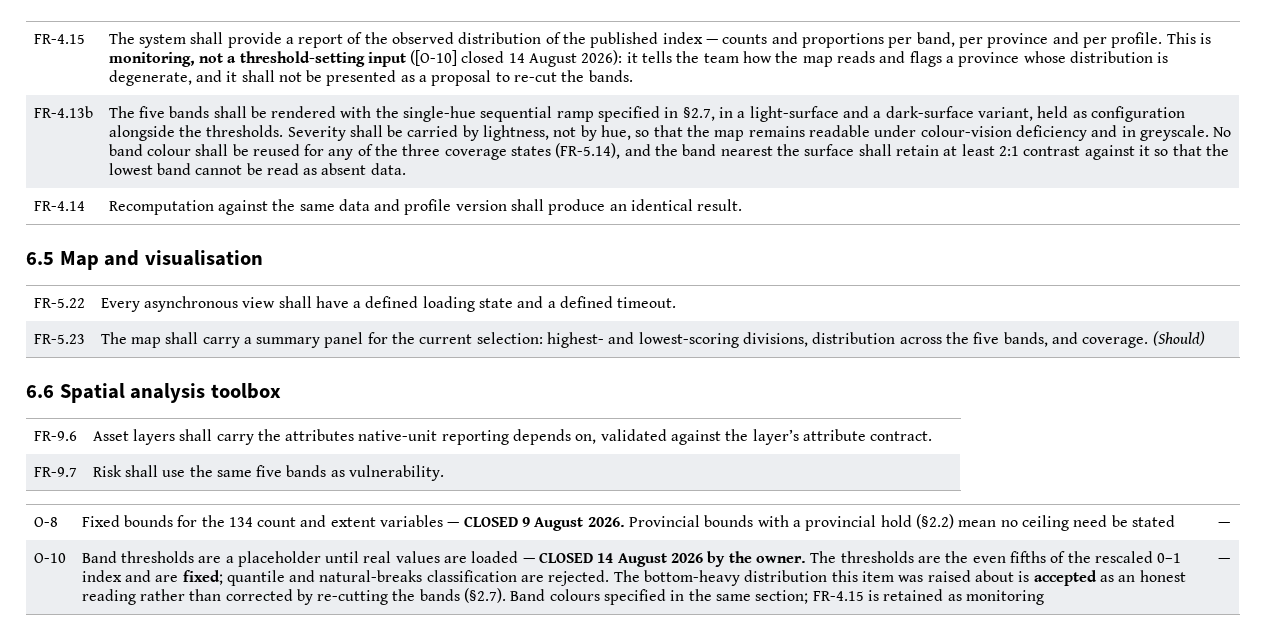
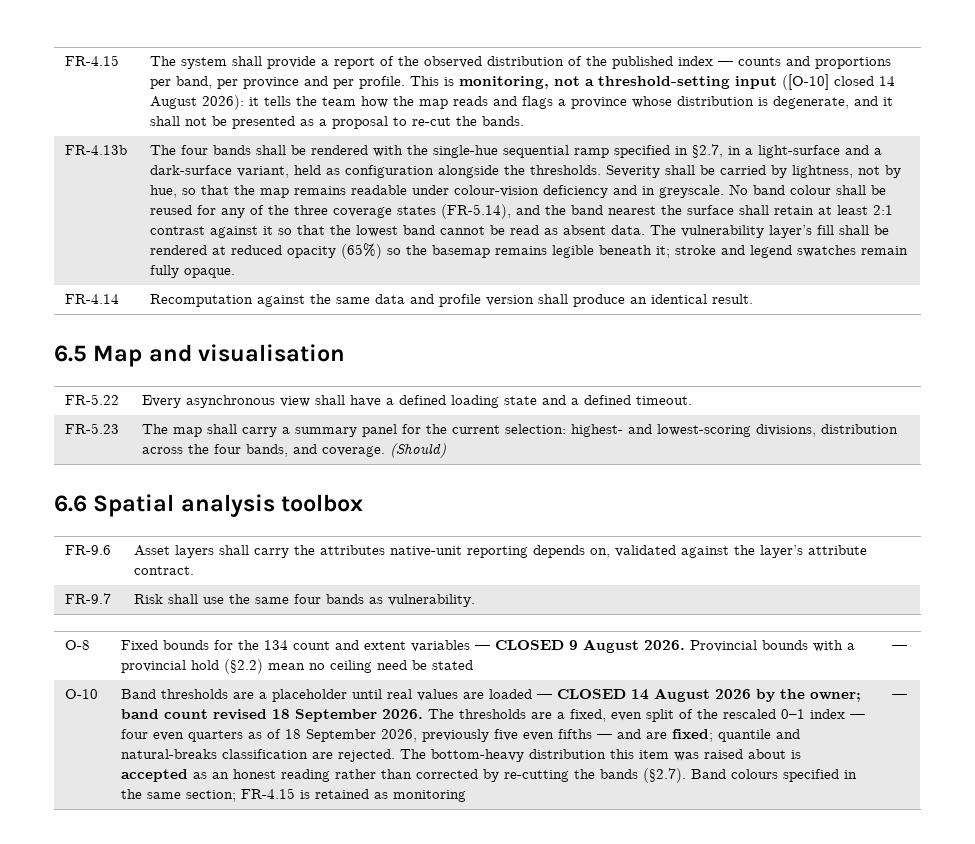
[138,106,165,118] five -> [181,145,209,155] four
(406, 169) none -> [650,225,890,238] [150,243,909,259] [150,265,236,278] The vulnerability layer’s fill shall be rendered at reduced opacity (65%) so the basemap remains legible beneath it; stroke and legend swatches remain fully opaque.
[973,332,1000,344] five -> [214,444,242,454] four
[256,465,283,477] five -> [294,594,322,604] four
[755,551,1046,563] owner. The thresholds are the even fifths -> [810,692,862,702] [121,709,675,722] owner; band count revised 18 September 2026. The thresholds are a fixed, even split
(122, 576) none -> [850,714,866,719] [121,729,613,742] — four even quarters as of 18 September 2026, previously five even fifths —

